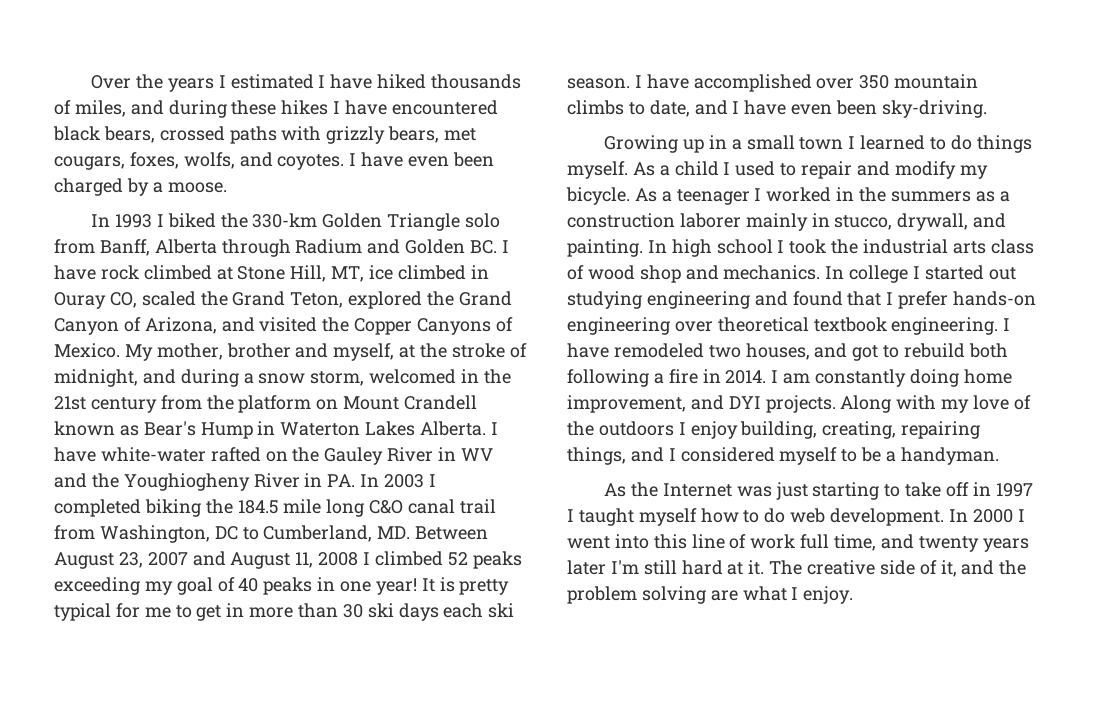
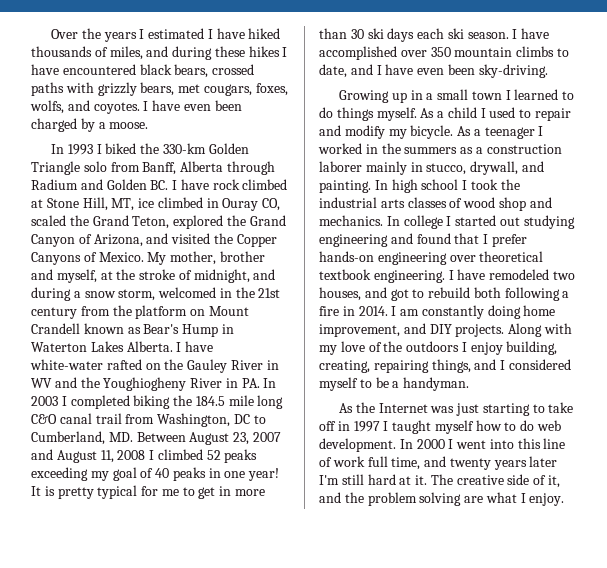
[990,239,1034,254] class -> [407,197,447,208] classes
[728,396,761,409] DYI -> [429,324,452,334] DIY

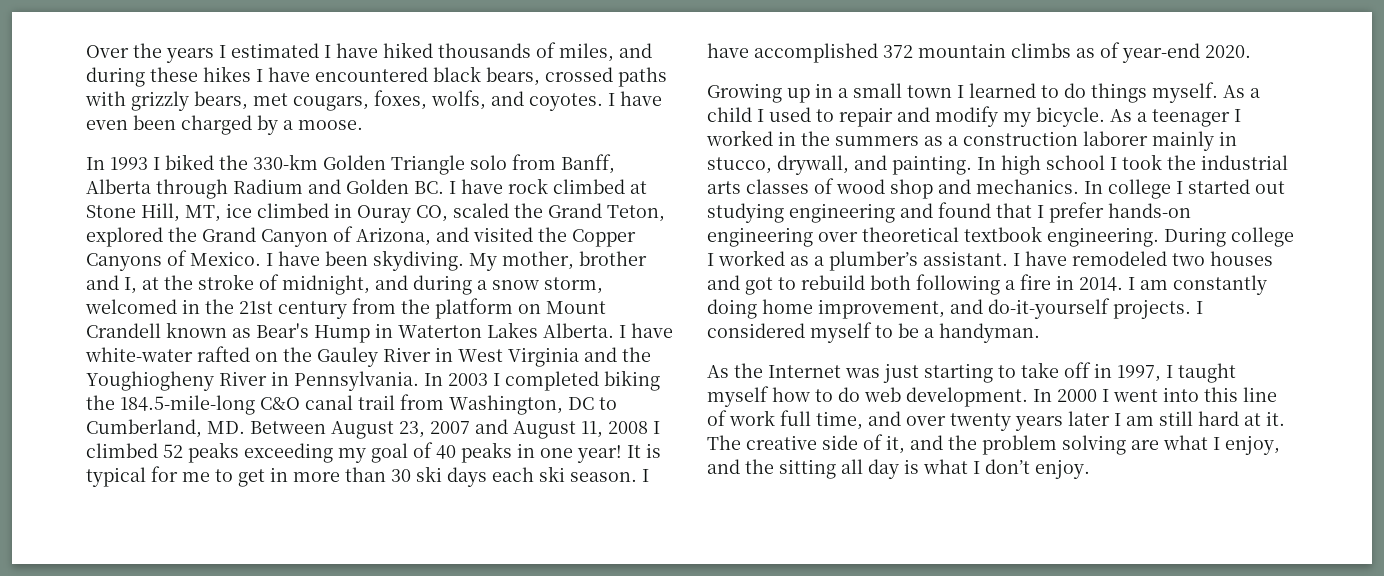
(144, 257) none -> [266,250,464,271] I have been skydiving.
[56,269,97,283] myself, -> [124,277,137,294] I,
[31,378,52,388] WV -> [458,347,579,367] West Virginia
[241,378,260,388] PA. -> [294,371,419,391] Pennsylvania.
[195,395,284,409] 184.5 mile long -> [120,395,255,415] 184.5-mile-long
[57,487,94,499] pretty -> (661, 450) none
[400,46,569,57] [319,64,548,78] over 350 mountain climbs to date, and I have even been sky-driving. -> [883,42,1251,63] 372 mountain climbs as of year-end 2020.
(445, 276) none -> [1164,227,1294,247] [707,250,1008,271] During college I worked as a plumber’s assistant.
[319,287,361,301] houses, -> [1210,251,1273,266] houses
[429,323,572,337] [319,341,558,355] [319,359,497,373] DIY projects. Along with my love of the outdoors I enjoy building, creating, repairing things, and -> [988,298,1191,319] do-it-yourself projects.
[353,421,380,432] 1997 -> [1117,365,1161,382] 1997,
(447, 461) none -> [906,416,946,426] over
[319,475,339,485] I'm -> [1114,413,1154,426] I am
(526, 498) none -> [1225,435,1280,455] [707,459,1030,479] enjoy, and the sitting all day is what I don’t

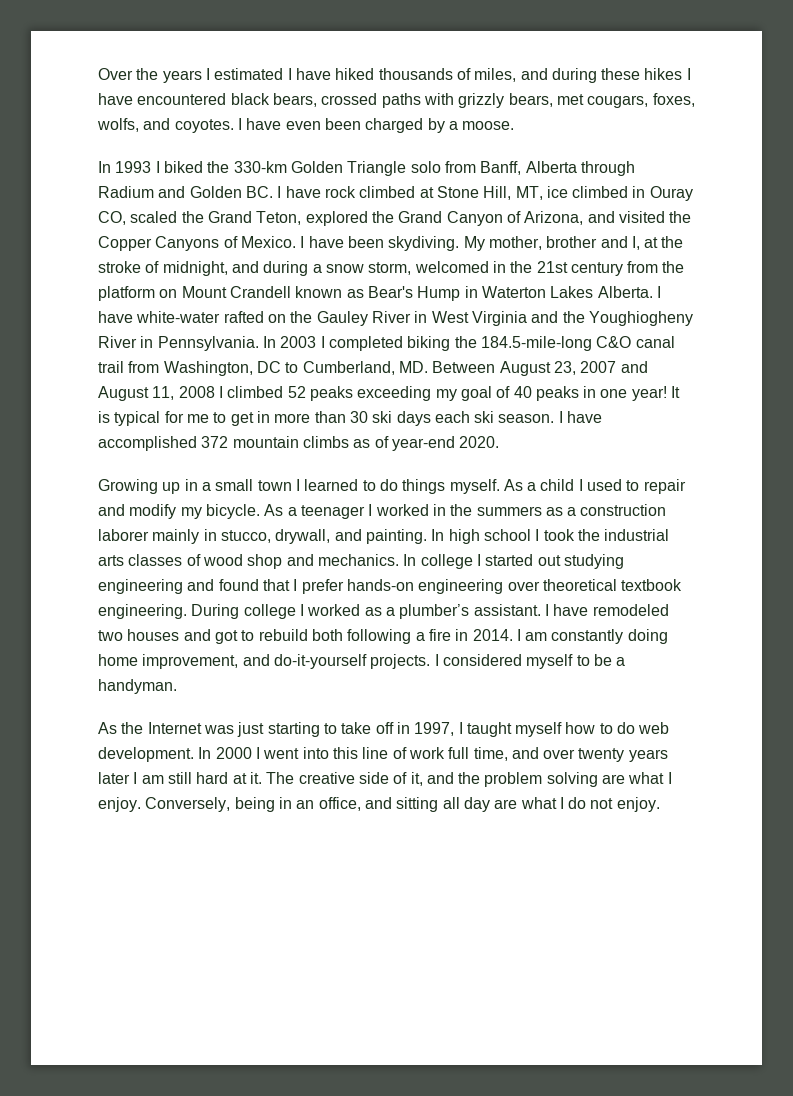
[1225,435,1280,455] [707,459,774,474] enjoy, and the -> [98,797,392,812] enjoy. Conversely, being in an office, and
[904,459,1030,474] is what I don’t -> [494,797,614,809] are what I do not

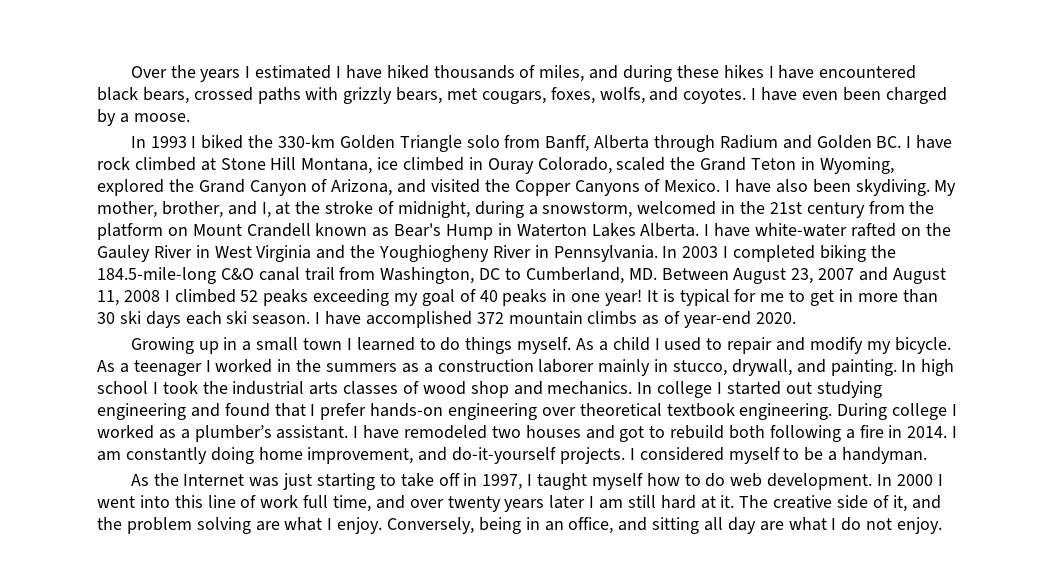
[483,186,543,200] Hill, MT, -> [270,157,373,174] Hill Montana,
[98,211,126,225] CO, -> [537,157,612,174] Colorado,
[256,211,302,225] Teton, -> [751,157,894,174] Teton in Wyoming,
(344, 242) none -> [775,179,808,193] also
[546,236,598,248] brother -> [161,201,223,218] brother,
[231,261,259,273] and -> (470, 209) none
[325,262,412,275] snow storm, -> [542,202,633,218] snowstorm,

